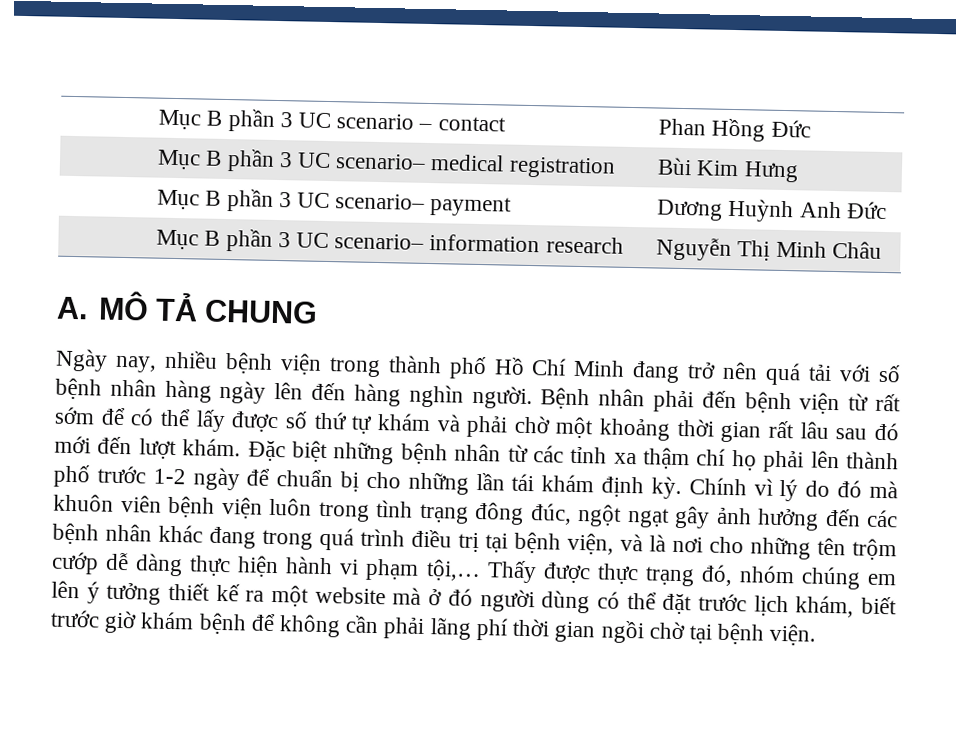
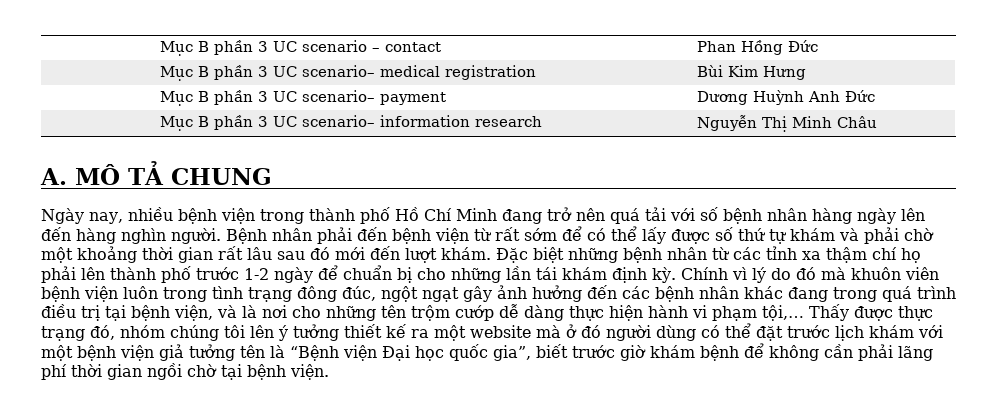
[867,573,897,586] em -> [224,325,245,338] tôi
[795,595,855,618] khám, -> [869,325,943,338] [41,344,531,361] khám với một bệnh viện giả tưởng tên là “Bệnh viện Đại học quốc gia”,

